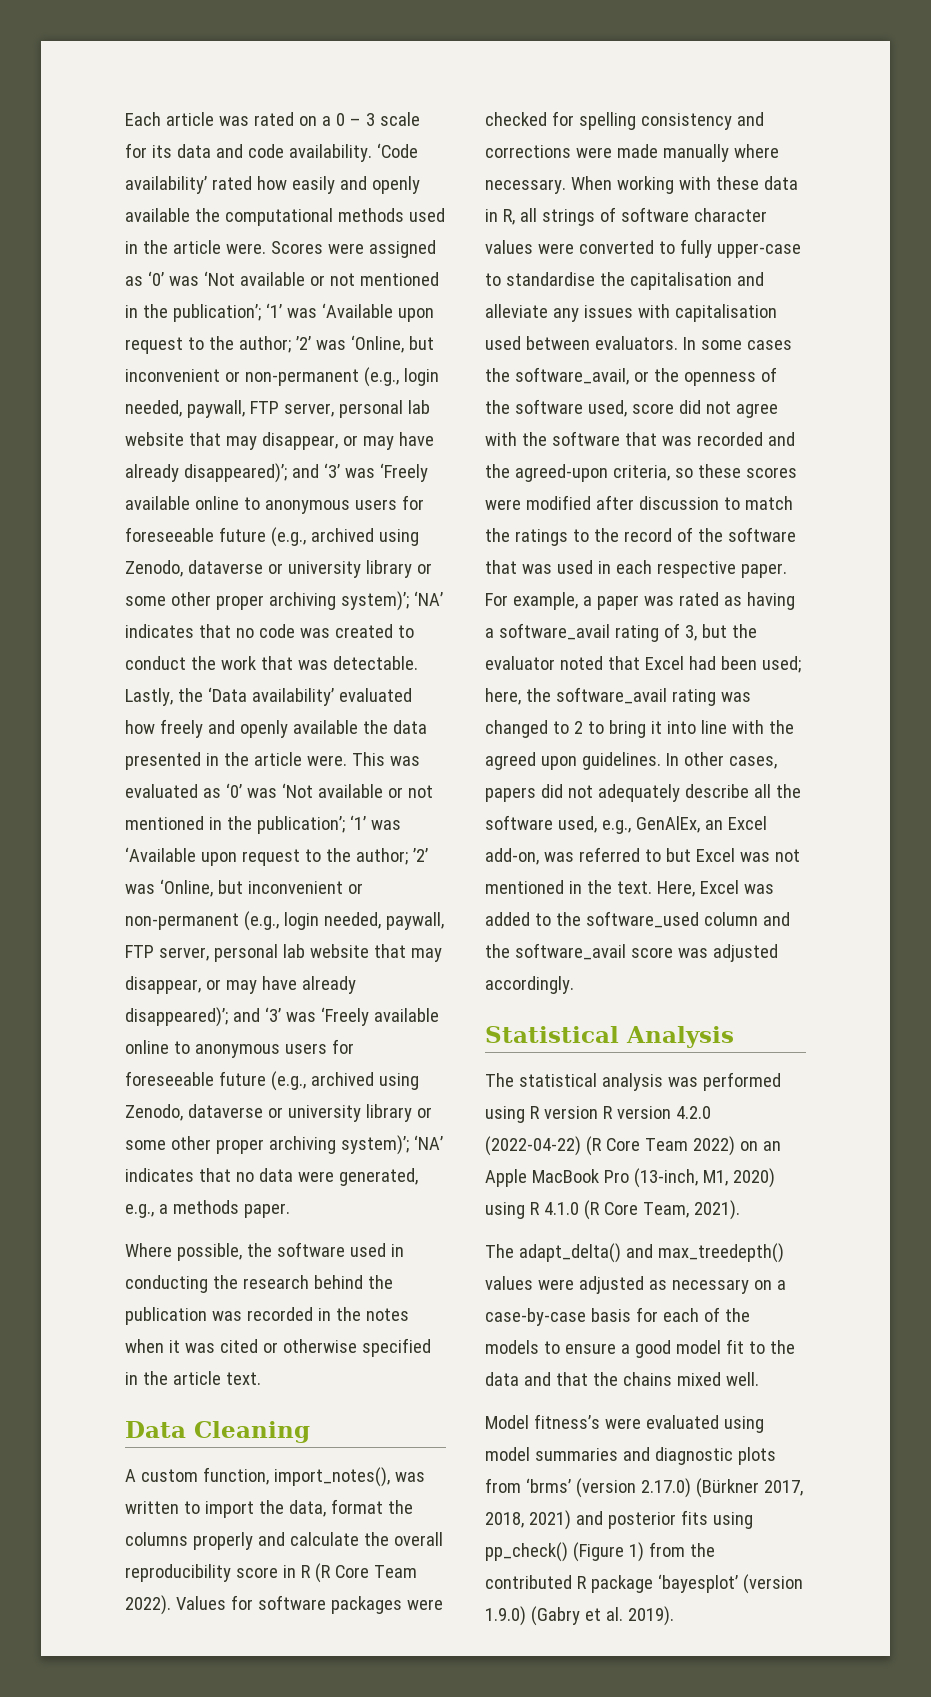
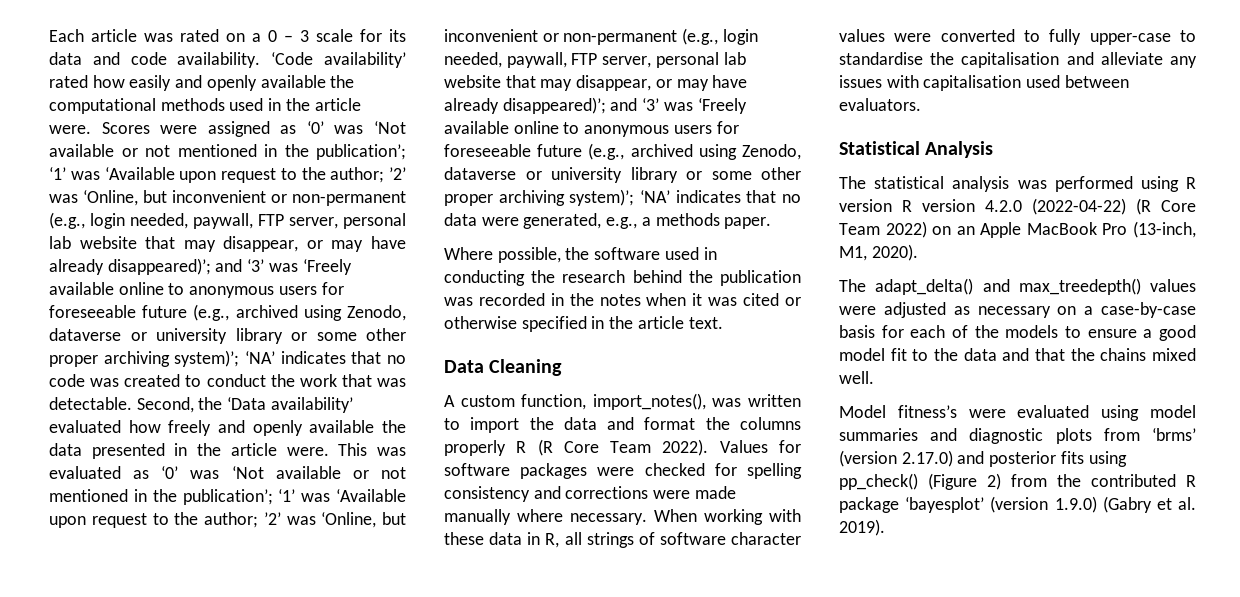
[125,688,173,706] Lastly, -> [136,397,194,413] Second,
[288,1500,326,1517] data, -> [563,417,635,430] data and
[257,1532,443,1546] [125,1564,296,1582] and calculate the overall reproducibility score in -> (506, 448) none
[682,337,792,350] [485,367,777,386] [485,399,778,418] [485,431,795,446] [485,464,797,482] [485,495,793,510] [485,527,796,546] [485,560,787,578] [485,592,795,610] [485,623,757,642] [485,656,801,673] [485,687,751,706] [485,720,794,738] [485,752,777,770] [485,784,801,802] [485,815,767,834] [485,847,800,865] [485,880,774,897] [485,911,790,928] [485,943,778,962] [485,976,574,994] In some cases the software_avail, or the openness of the software used, score did not agree with the software that was recorded and the agreed-upon criteria, so these scores were modified after discussion to match the ratings to the record of the software that was used in each respective paper. For example, a paper was rated as having a software_avail rating of 3, but the evaluator noted that Excel had been used; here, the software_avail rating was changed to 2 to bring it into line with the agreed upon guidelines. In other cases, papers did not adequately describe all the software used, e.g., GenAlEx, an Excel add-on, was referred to but Excel was not mentioned in the text. Here, Excel was added to the software_used column and the software_avail score was adjusted accordingly. -> (921, 104) none
[732,1168,775,1188] [485,1200,740,1220] 2020) using R 4.1.0 (R Core Team, 2021). -> [871,244,918,261] 2020).
[695,1478,803,1498] [485,1510,571,1530] (Bürkner 2017, 2018, 2021) -> (953, 458) none
[628,1542,644,1562] 1) -> [987,473,1001,490] 2)

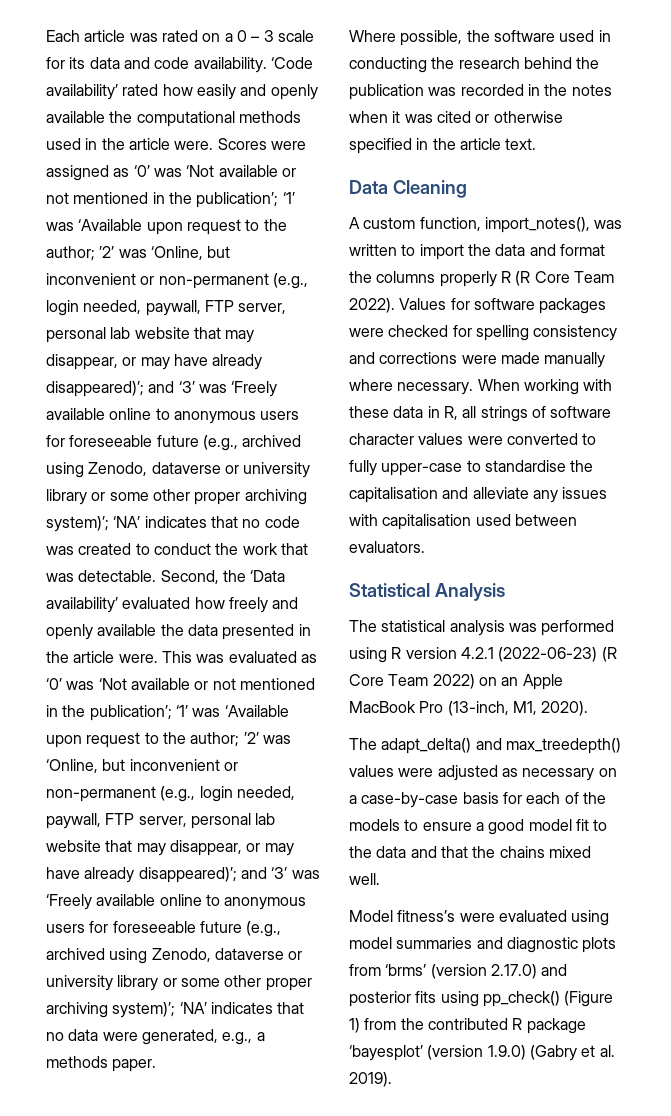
[902,198,1126,215] R version 4.2.0 (2022-04-22) -> [460,647,598,662] 4.2.1 (2022-06-23)
[987,473,1001,490] 2) -> [349,1018,360,1033] 1)

